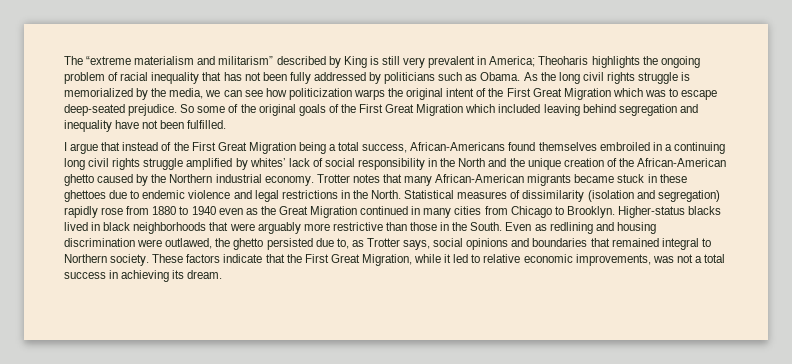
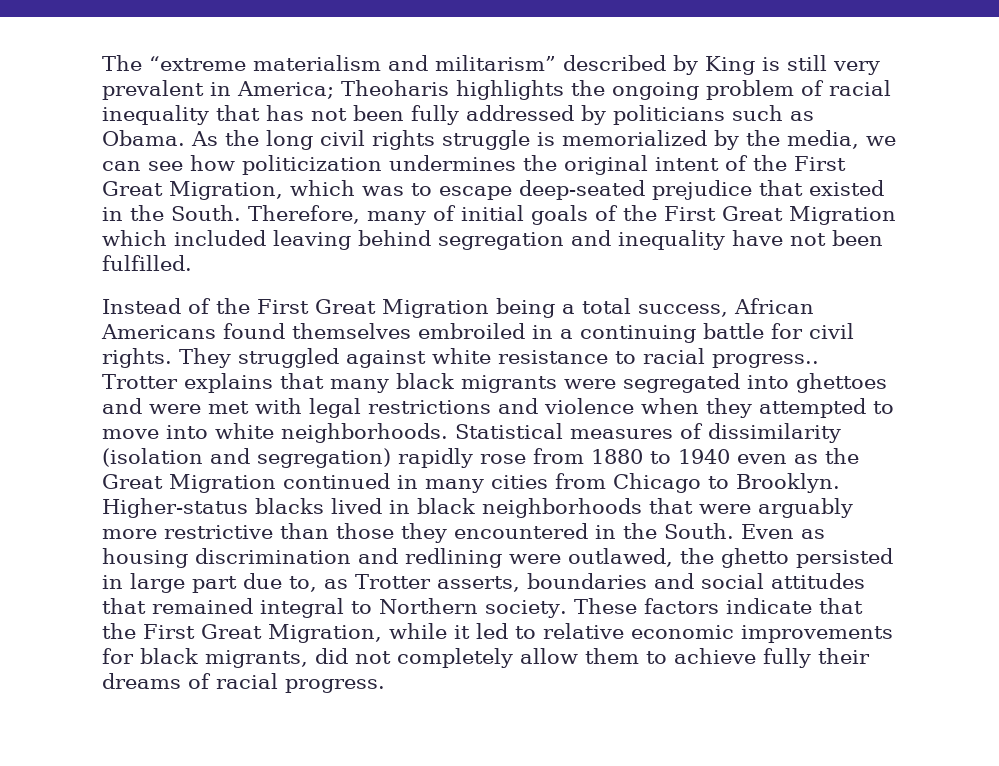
[353,89,385,100] warps -> [389,155,516,171] undermines
[563,88,611,100] Migration -> [169,181,283,200] Migration,
[128,104,296,116] prejudice. So some of the original -> [652,180,884,200] [102,205,524,225] prejudice that existed in the South. Therefore, many of initial
[64,142,159,154] I argue that instead -> [102,298,181,314] Instead
[410,142,506,151] African-Americans -> [734,298,814,314] [101,324,216,339] African Americans
[64,158,727,170] [64,174,687,186] [64,190,402,202] long civil rights struggle amplified by whites’ lack of social responsibility in the North and the unique creation of the African-American ghetto caused by the Northern industrial economy. Trotter notes that many African-American migrants became stuck in these ghettoes due to endemic violence and legal restrictions in the North. -> [703,323,854,339] [102,348,819,368] [102,373,887,393] [102,398,894,418] [102,423,448,443] battle for civil rights. They struggled against white resistance to racial progress.. Trotter explains that many black migrants were segregated into ghettoes and were met with legal restrictions and violence when they attempted to move into white neighborhoods.
(438, 226) none -> [401,523,588,543] they encountered
[549,222,656,234] [64,238,135,247] redlining and housing discrimination -> [102,548,502,568] housing discrimination and redlining
(313, 244) none -> [102,573,237,593] in large part
[403,238,588,250] says, social opinions and boundaries -> [437,573,865,592] asserts, boundaries and social attitudes
[575,254,726,266] [64,270,223,282] improvements, was not a total success in achieving its dream. -> [741,625,893,643] [102,648,870,668] [102,673,385,693] improvements for black migrants, did not completely allow them to achieve fully their dreams of racial progress.

